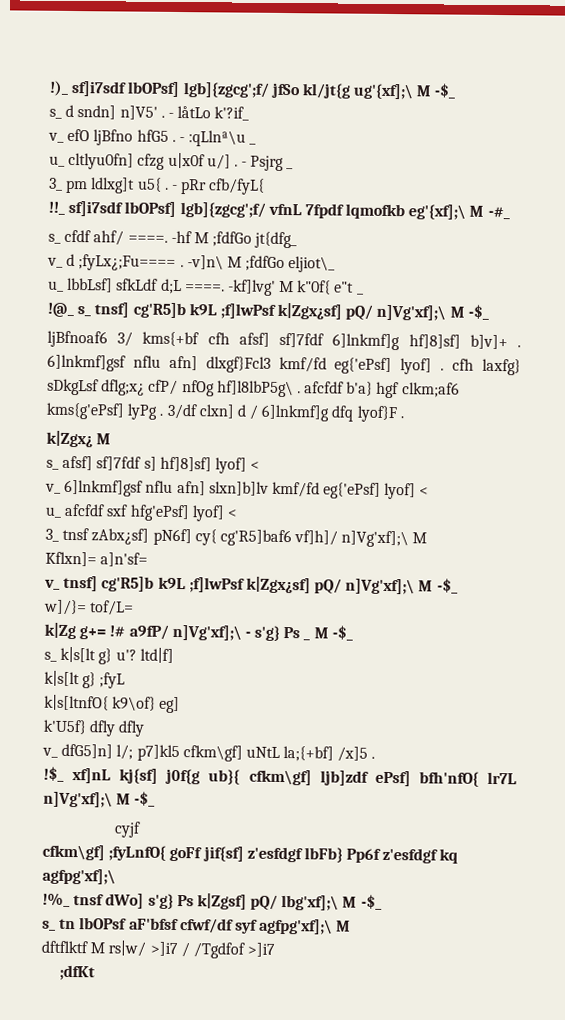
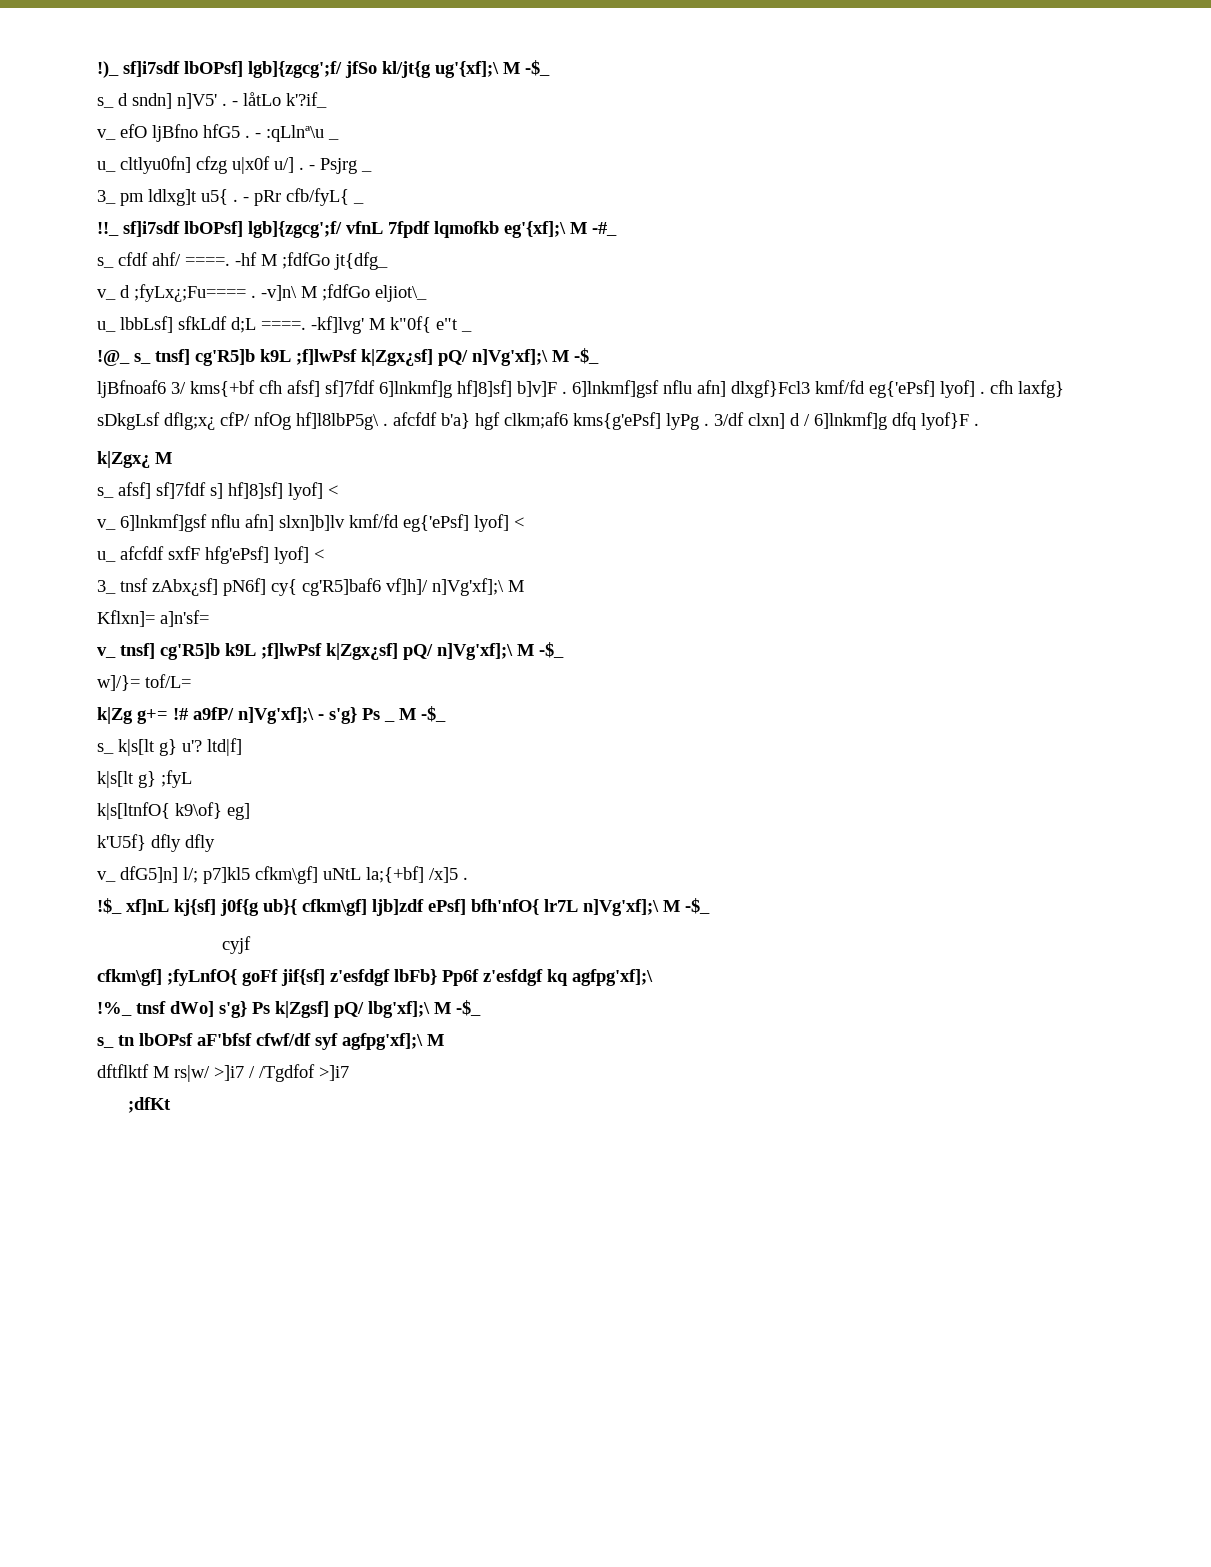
(266, 186) none -> [353,202,364,204] _
[469,334,508,350] b]v]+ -> [517,381,557,397] b]v]F
[106,504,129,517] sxf -> [168,546,200,560] sxfF

